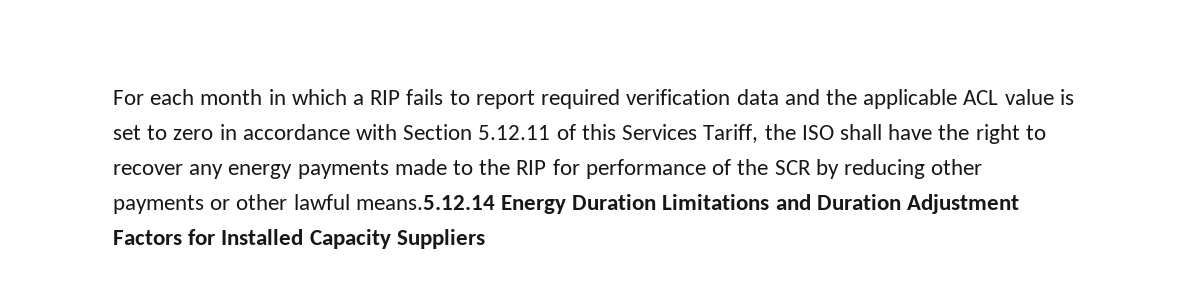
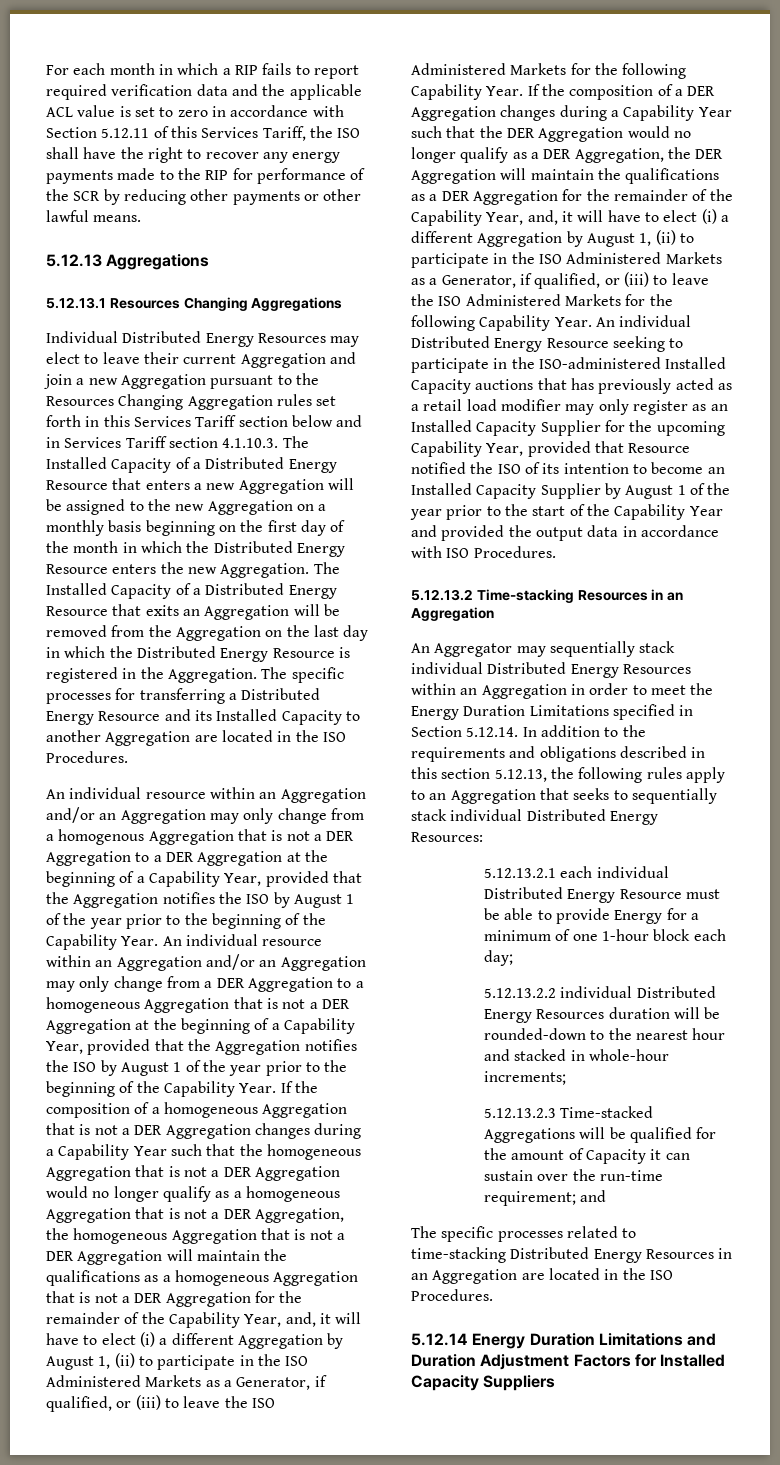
[355,195,495,210] means.5.12.14 -> [93,215,142,222] [46,254,210,270] [46,297,343,311] [46,331,360,347] [46,352,356,368] [44,373,319,389] [46,394,337,410] [46,415,363,427] [46,436,309,448] [46,457,337,473] [46,478,354,494] [46,499,327,515] [46,520,346,536] [46,541,345,557] [46,562,340,578] [46,583,337,599] [46,604,340,620] [46,625,369,641] [46,646,350,662] [46,667,344,683] [46,688,321,704] [46,709,360,725] [46,730,346,746] [46,751,128,763] [46,787,366,803] [46,807,364,824] [46,829,355,845] [46,850,328,866] [46,871,362,887] [46,892,355,908] [46,913,326,929] [46,934,323,950] [46,954,366,971] [46,976,364,992] [46,997,350,1013] [46,1018,355,1034] [46,1039,357,1055] [46,1060,348,1076] [46,1081,318,1097] [46,1102,348,1118] [46,1123,362,1139] [46,1144,361,1160] [46,1165,340,1181] [46,1186,340,1202] [46,1207,344,1223] [46,1228,345,1244] [46,1249,288,1265] [46,1270,359,1286] [46,1291,303,1307] [46,1312,362,1328] [46,1332,344,1349] [46,1353,309,1370] [46,1375,327,1390] [46,1395,275,1412] [411,63,687,79] [411,84,716,100] [411,105,732,121] [411,126,691,142] [411,147,724,163] [411,168,720,184] [411,189,733,205] [411,209,729,226] [411,230,694,247] [411,252,722,268] [411,272,709,289] [411,294,673,306] [411,315,692,331] [411,336,684,352] [411,357,727,373] [411,378,732,394] [411,399,728,415] [411,420,725,436] [411,441,691,457] [411,462,725,474] [411,483,731,499] [410,504,723,520] [411,525,719,541] [411,546,556,558] [411,589,684,603] [411,607,494,621] [411,641,676,657] [411,662,691,678] [411,683,714,699] [411,704,694,720] [411,725,646,737] [411,746,706,762] [411,767,725,783] [411,788,717,804] [411,809,658,825] [411,832,483,842] [484,866,669,878] [484,887,721,903] [484,908,700,924] [484,929,726,941] [484,950,514,966] [484,986,716,998] [484,1007,721,1023] [484,1028,726,1040] [484,1049,670,1061] [484,1071,567,1085] [484,1106,654,1118] [484,1127,717,1143] [484,1148,690,1164] [484,1169,664,1181] [484,1190,607,1206] [411,1226,637,1242] [411,1247,733,1263] [411,1268,673,1284] [411,1289,493,1301] [411,1333,468,1346] means. // 5.12.13 Aggregations // 5.12.13.1 Resources Changing Aggregations // Individual Distributed Energy Resources may elect to leave their current Aggregation and join a new Aggregation pursuant to the Resources Changing Aggregation rules set forth in this Services Tariff section below and in Services Tariff section 4.1.10.3. The Installed Capacity of a Distributed Energy Resource that enters a new Aggregation will be assigned to the new Aggregation on a monthly basis beginning on the first day of the month in which the Distributed Energy Resource enters the new Aggregation. The Installed Capacity of a Distributed Energy Resource that exits an Aggregation will be removed from the Aggregation on the last day in which the Distributed Energy Resource is registered in the Aggregation. The specific processes for transferring a Distributed Energy Resource and its Installed Capacity to another Aggregation are located in the ISO Procedures. // An individual resource within an Aggregation and/or an Aggregation may only change from a homogenous Aggregation that is not a DER Aggregation to a DER Aggregation at the beginning of a Capability Year, provided that the Aggregation notifies the ISO by August 1 of the year prior to the beginning of the Capability Year. An individual resource within an Aggregation and/or an Aggregation may only change from a DER Aggregation to a homogeneous Aggregation that is not a DER Aggregation at the beginning of a Capability Year, provided that the Aggregation notifies the ISO by August 1 of the year prior to the beginning of the Capability Year. If the composition of a homogeneous Aggregation that is not a DER Aggregation changes during a Capability Year such that the homogeneous Aggregation that is not a DER Aggregation would no longer qualify as a homogeneous Aggregation that is not a DER Aggregation, the homogeneous Aggregation that is not a DER Aggregation will maintain the qualifications as a homogeneous Aggregation that is not a DER Aggregation for the remainder of the Capability Year, and, it will have to elect (i) a different Aggregation by August 1, (ii) to participate in the ISO Administered Markets as a Generator, if qualified, or (iii) to leave the ISO Administered Markets for the following Capability Year. If the composition of a DER Aggregation changes during a Capability Year such that the DER Aggregation would no longer qualify as a DER Aggregation, the DER Aggregation will maintain the qualifications as a DER Aggregation for the remainder of the Capability Year, and, it will have to elect (i) a different Aggregation by August 1, (ii) to participate in the ISO Administered Markets as a Generator, if qualified, or (iii) to leave the ISO Administered Markets for the following Capability Year. An individual Distributed Energy Resource seeking to participate in the ISO-administered Installed Capacity auctions that has previously acted as a retail load modifier may only register as an Installed Capacity Supplier for the upcoming Capability Year, provided that Resource notified the ISO of its intention to become an Installed Capacity Supplier by August 1 of the year prior to the start of the Capability Year and provided the output data in accordance with ISO Procedures. // 5.12.13.2 Time-stacking Resources in an Aggregation // An Aggregator may sequentially stack individual Distributed Energy Resources within an Aggregation in order to meet the Energy Duration Limitations specified in Section 5.12.14. In addition to the requirements and obligations described in this section 5.12.13, the following rules apply to an Aggregation that seeks to sequentially stack individual Distributed Energy Resources: // 5.12.13.2.1 each individual Distributed Energy Resource must be able to provide Energy for a minimum of one 1-hour block each day; // 5.12.13.2.2 individual Distributed Energy Resources duration will be rounded-down to the nearest hour and stacked in whole-hour increments; // 5.12.13.2.3 Time-stacked Aggregations will be qualified for the amount of Capacity it can sustain over the run-time requirement; and // The specific processes related to time-stacking Distributed Energy Resources in an Aggregation are located in the ISO Procedures. // 5.12.14

